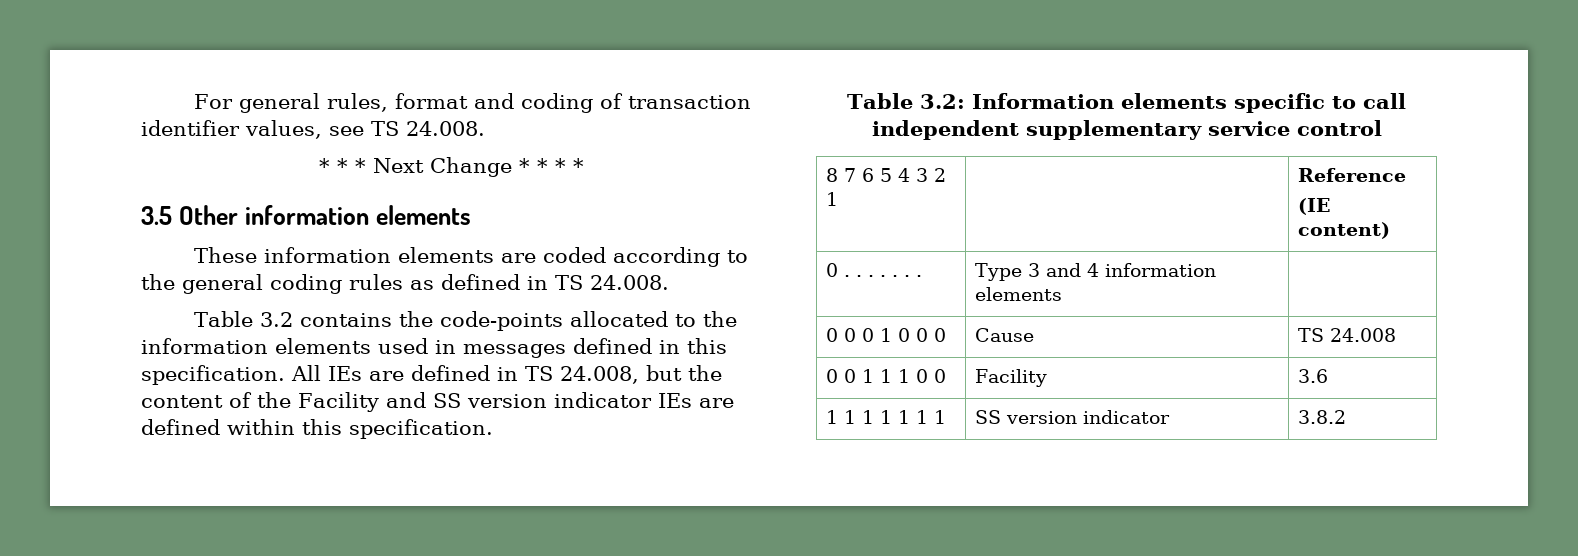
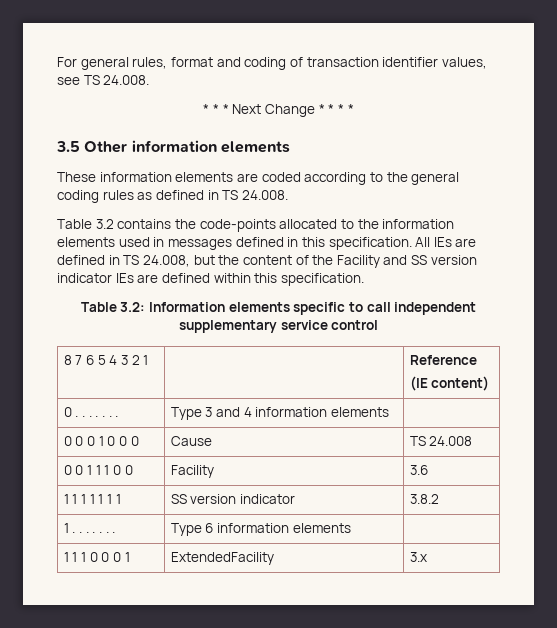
(1346, 417) none -> [63,523,116,533] [170,523,351,536] [63,552,130,562] [170,552,274,565] [409,552,427,562] // 1 . . . . . . . | Type 6 information elements | // 1 1 1 0 0 0 1 | ExtendedFacility | 3.x

